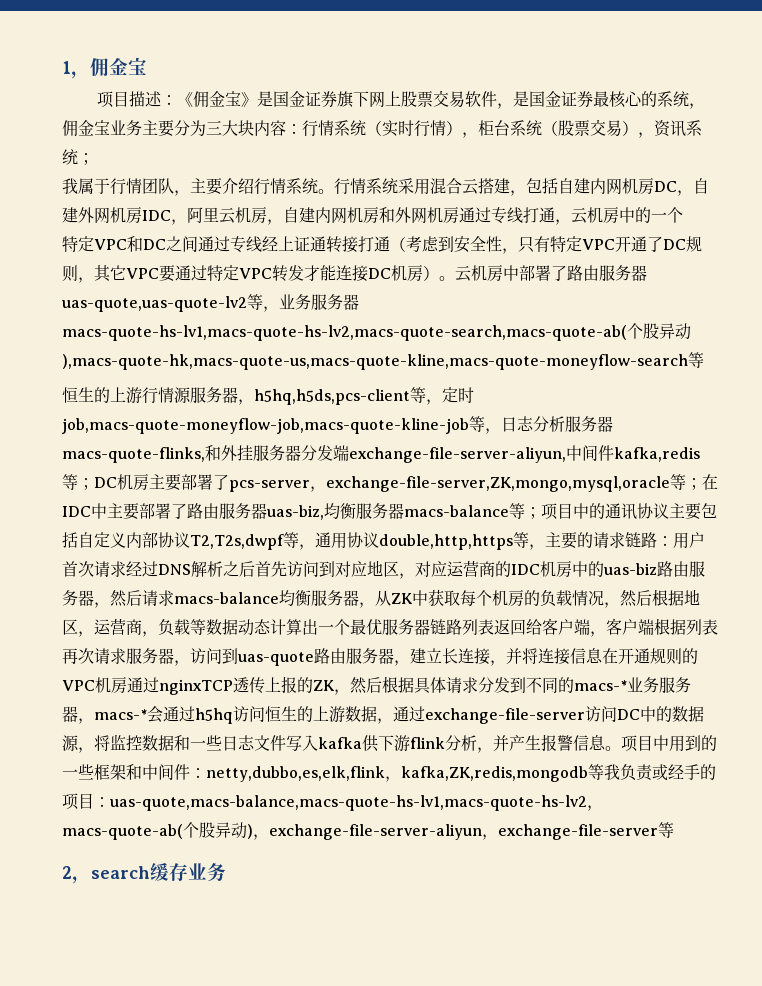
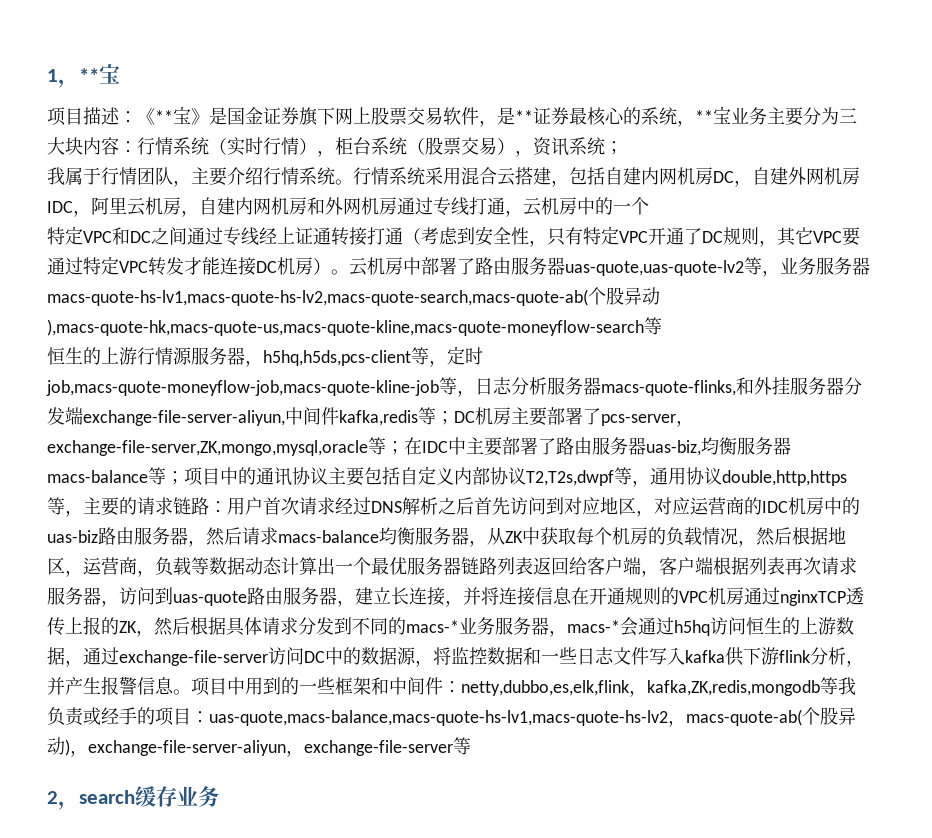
[90,58,128,77] 佣金 -> [79,68,99,82] **
[193,91,226,107] 佣金 -> [155,110,173,123] **
[529,91,562,107] 国金 -> [515,110,533,123] **
[62,120,94,136] 佣金 -> [695,110,713,123] **

